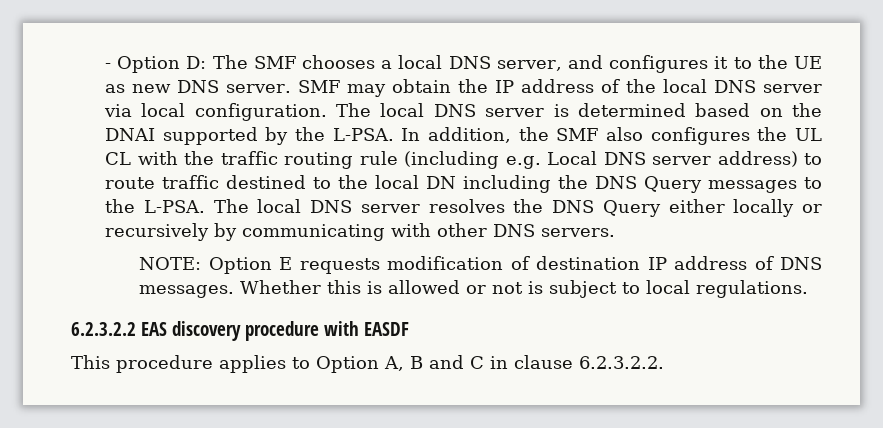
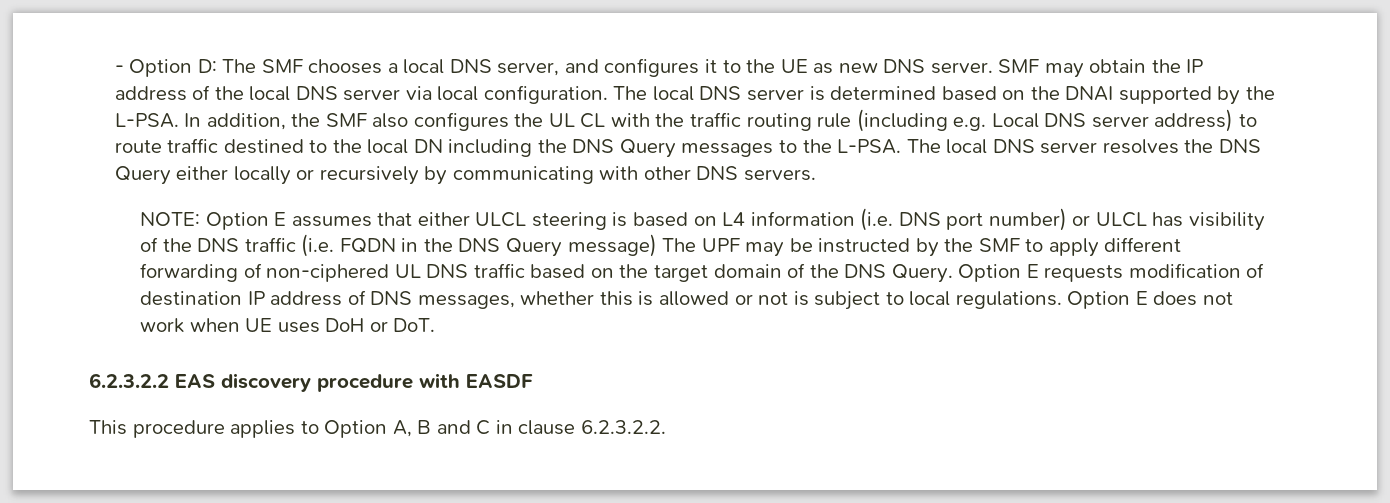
(293, 263) none -> [291,208,1265,231] [140,234,1182,257] [140,263,1039,283] assumes that either ULCL steering is based on L4 information (i.e. DNS port number) or ULCL has visibility of the DNS traffic (i.e. FQDN in the DNS Query message) The UPF may be instructed by the SMF to apply different forwarding of non-ciphered UL DNS traffic based on the target domain of the DNS Query. Option E
[139,280,322,298] messages. Whether -> [417,291,595,309] messages, whether
(809, 289) none -> [1067,291,1233,309] [140,318,436,333] Option E does not work when UE uses DoH or DoT.

